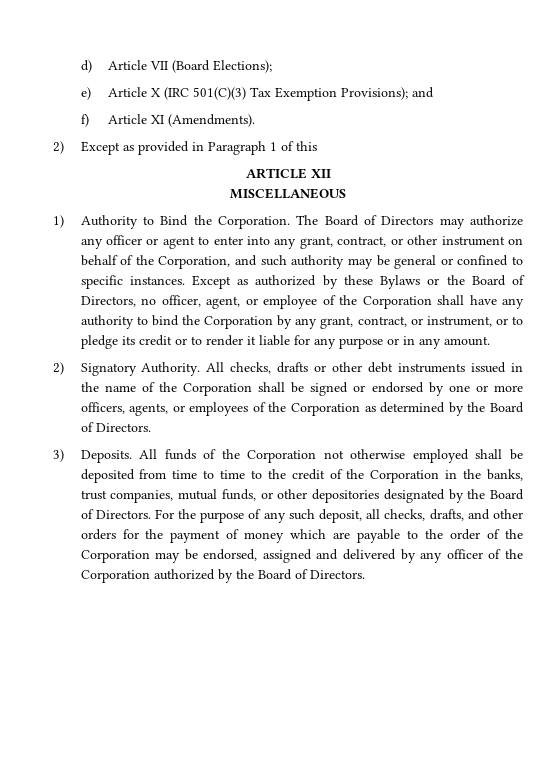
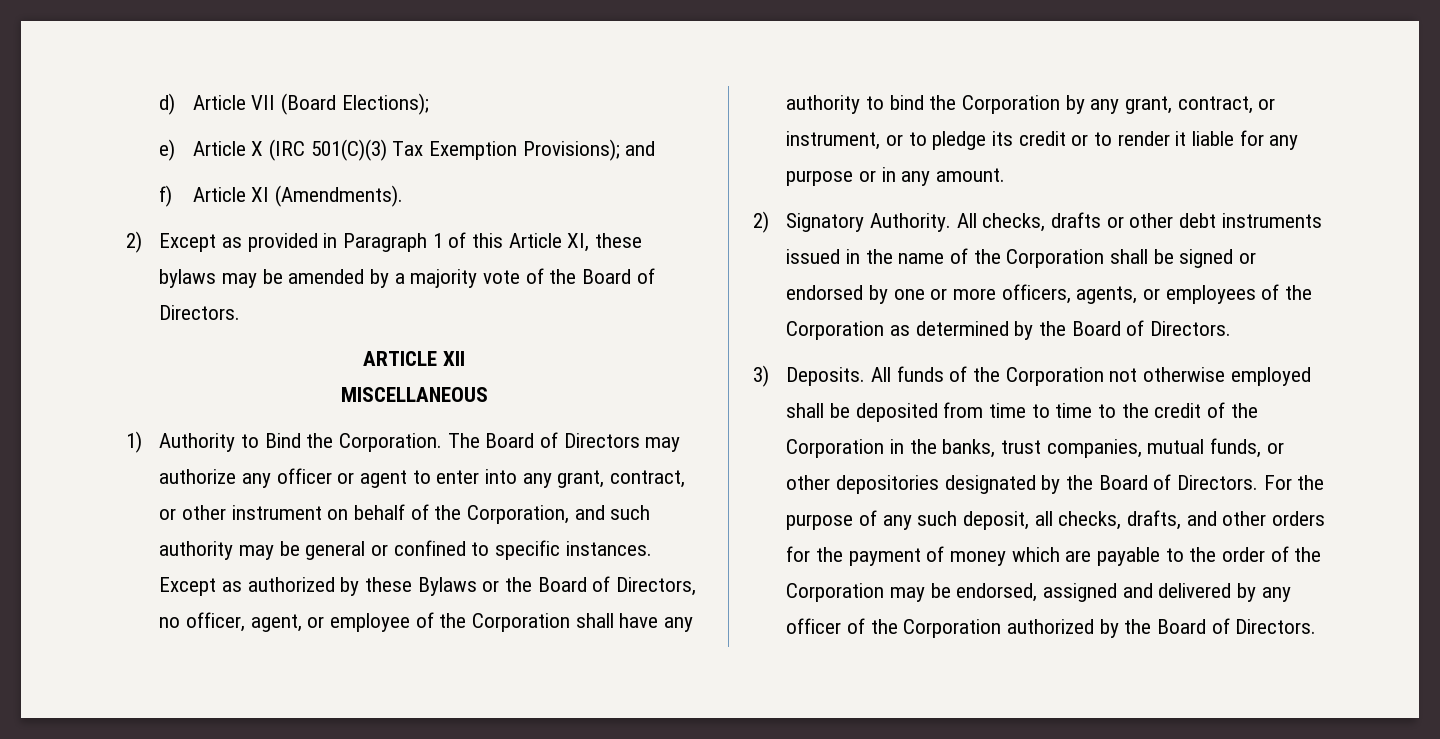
(317, 146) none -> [508,233,642,252] [159,268,655,288] [159,305,241,320] Article XI, these bylaws may be amended by a majority vote of the Board of Directors.

